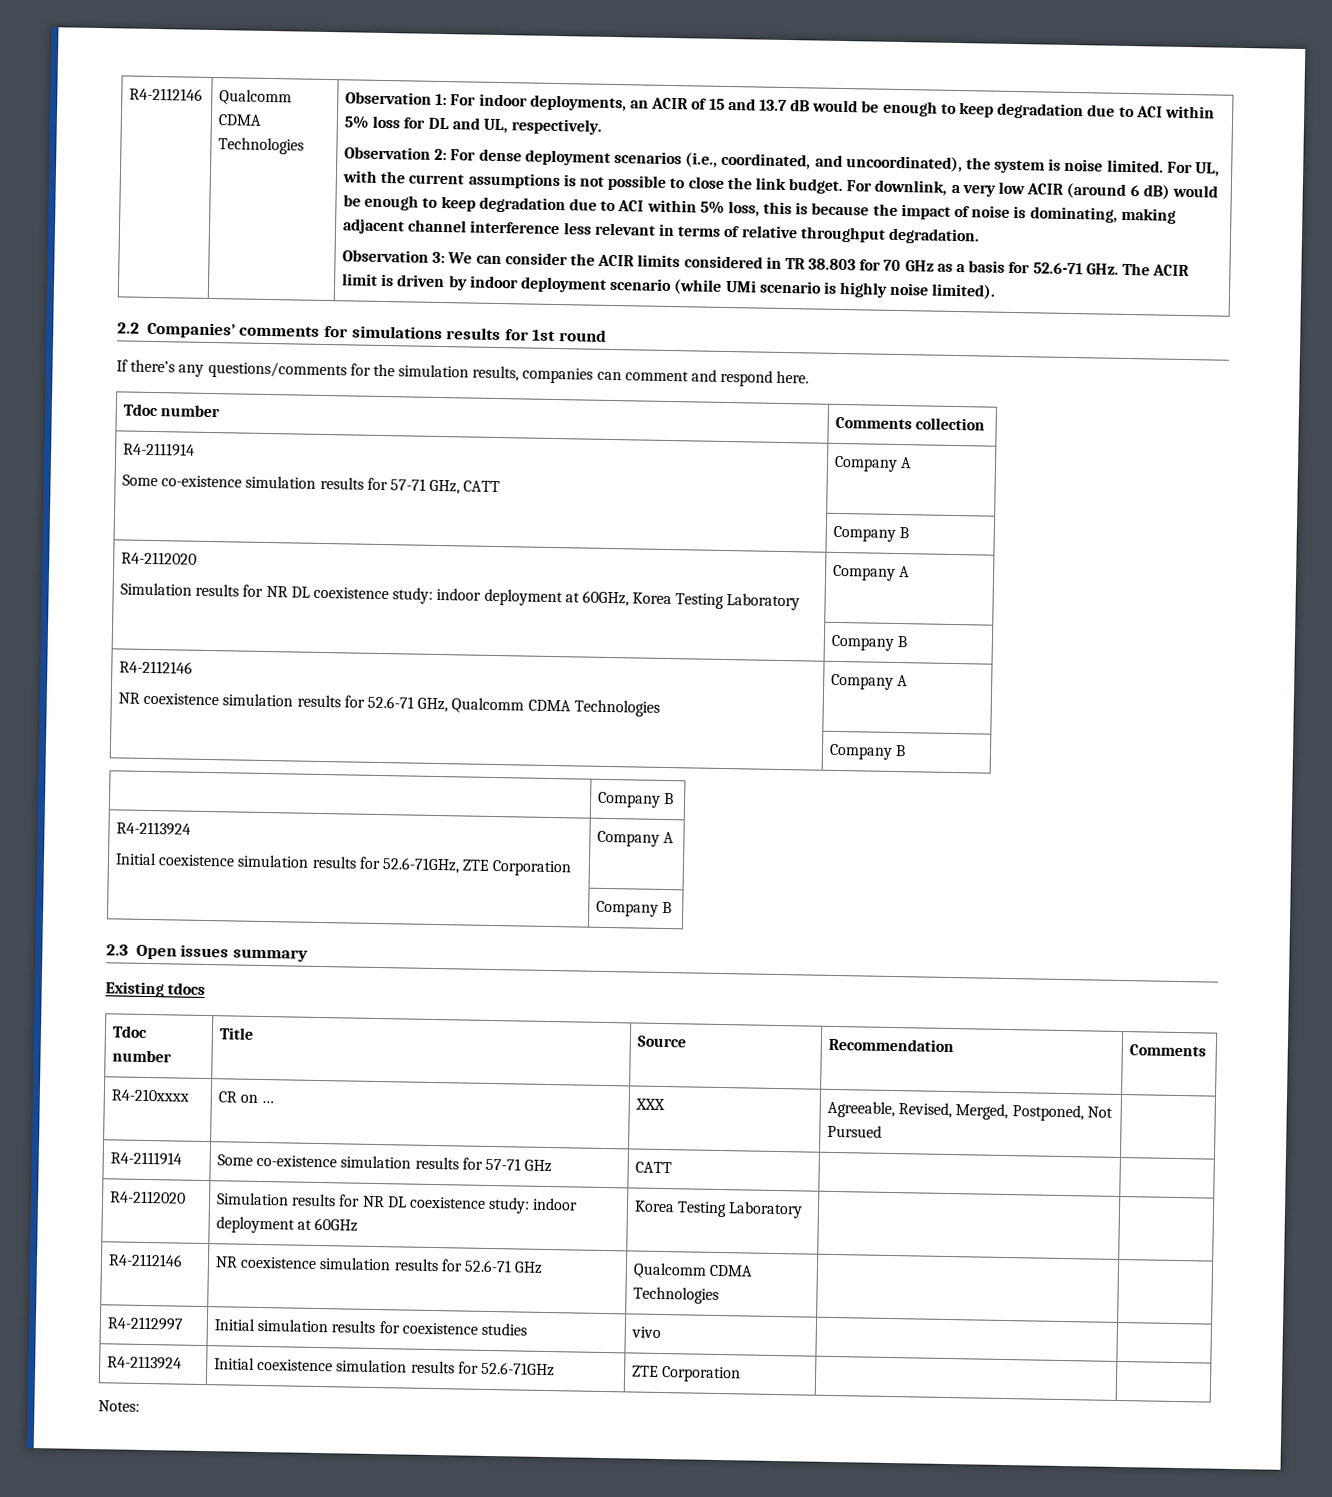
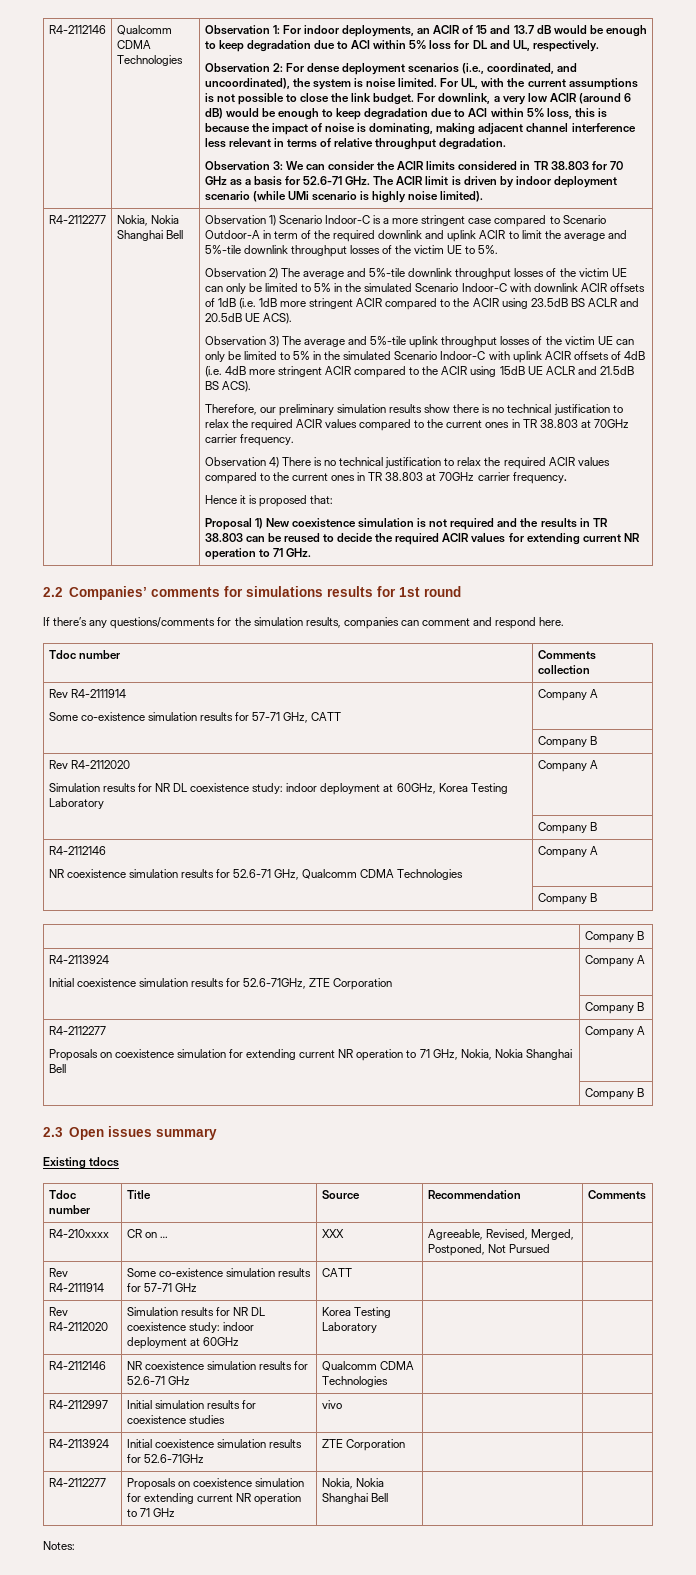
(997, 291) none -> [48,215,106,224] [116,215,179,226] [116,230,183,241] [204,215,606,227] [204,230,627,242] [204,245,499,257] [204,268,627,280] [204,283,645,294] [204,298,640,310] [204,313,292,324] [204,336,634,348] [204,351,646,363] [204,366,634,378] [204,381,251,392] [204,404,623,416] [204,419,629,431] [204,434,294,446] [204,457,610,469] [204,472,567,484] [204,495,333,507] [204,518,608,530] [204,533,640,545] [204,548,311,560] // R4-2112277 | Nokia, Nokia Shanghai Bell | Observation 1) Scenario Indoor-C is a more stringent case compared to Scenario Outdoor-A in term of the required downlink and uplink ACIR to limit the average and 5%-tile downlink throughput losses of the victim UE to 5%. // Observation 2) The average and 5%-tile downlink throughput losses of the victim UE can only be limited to 5% in the simulated Scenario Indoor-C with downlink ACIR offsets of 1dB (i.e. 1dB more stringent ACIR compared to the ACIR using 23.5dB BS ACLR and 20.5dB UE ACS). // Observation 3) The average and 5%-tile uplink throughput losses of the victim UE can only be limited to 5% in the simulated Scenario Indoor-C with uplink ACIR offsets of 4dB (i.e. 4dB more stringent ACIR compared to the ACIR using 15dB UE ACLR and 21.5dB BS ACS). // Therefore, our preliminary simulation results show there is no technical justification to relax the required ACIR values compared to the current ones in TR 38.803 at 70GHz carrier frequency. // Observation 4) There is no technical justification to relax the required ACIR values compared to the current ones in TR 38.803 at 70GHz carrier frequency. // Hence it is proposed that: // Proposal 1) New coexistence simulation is not required and the results in TR 38.803 can be reused to decide the required ACIR values for extending current NR operation to 71 GHz.
(986, 424) none -> [48,689,68,698] Rev
(910, 533) none -> [48,760,68,769] Rev
(673, 907) none -> [48,1026,106,1035] [48,1049,572,1061] [48,1064,66,1073] [584,1026,645,1038] [584,1088,644,1100] // R4-2112277 // Proposals on coexistence simulation for extending current NR operation to 71 GHz, Nokia, Nokia Shanghai Bell | Company A // | Company B
(883, 1131) none -> [48,1268,68,1277] Rev
(673, 1167) none -> [48,1307,68,1316] Rev
(742, 1374) none -> [48,1478,106,1487] [126,1478,304,1490] [126,1493,301,1505] [126,1508,175,1517] [321,1478,384,1489] [321,1493,388,1504] // R4-2112277 | Proposals on coexistence simulation for extending current NR operation to 71 GHz | Nokia, Nokia Shanghai Bell | |

